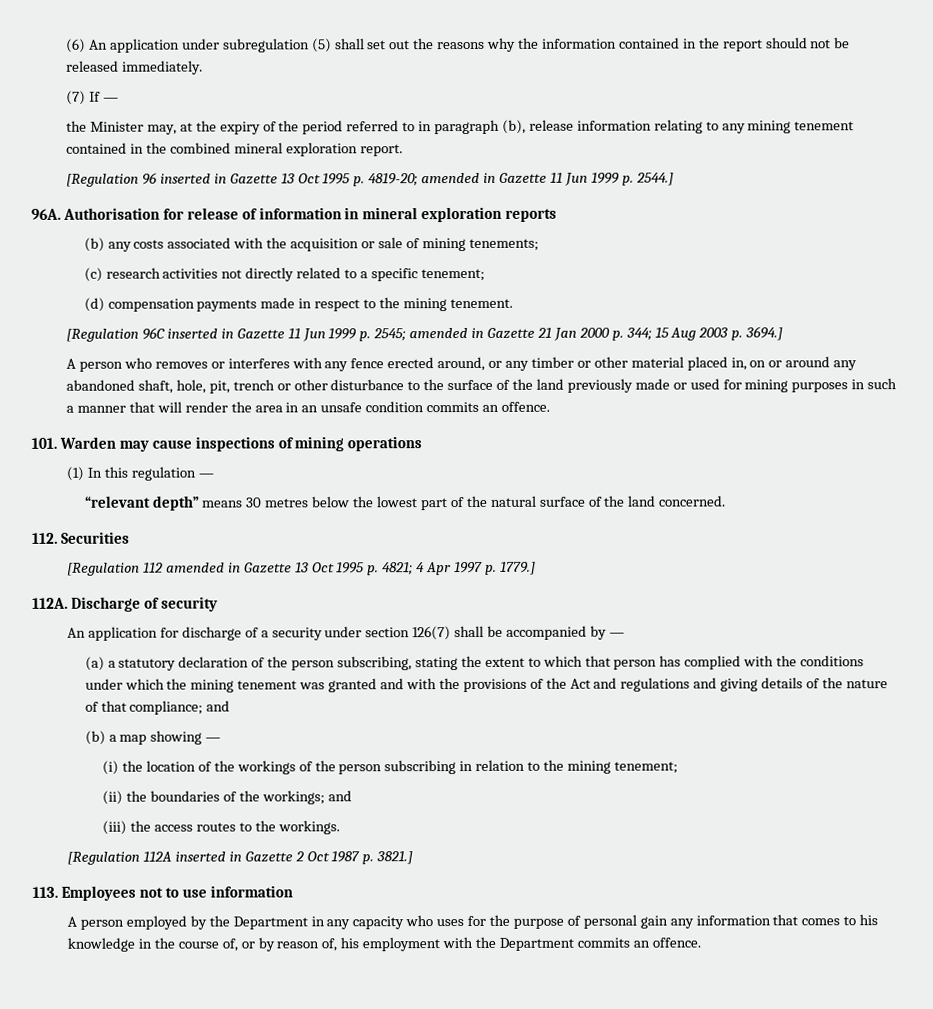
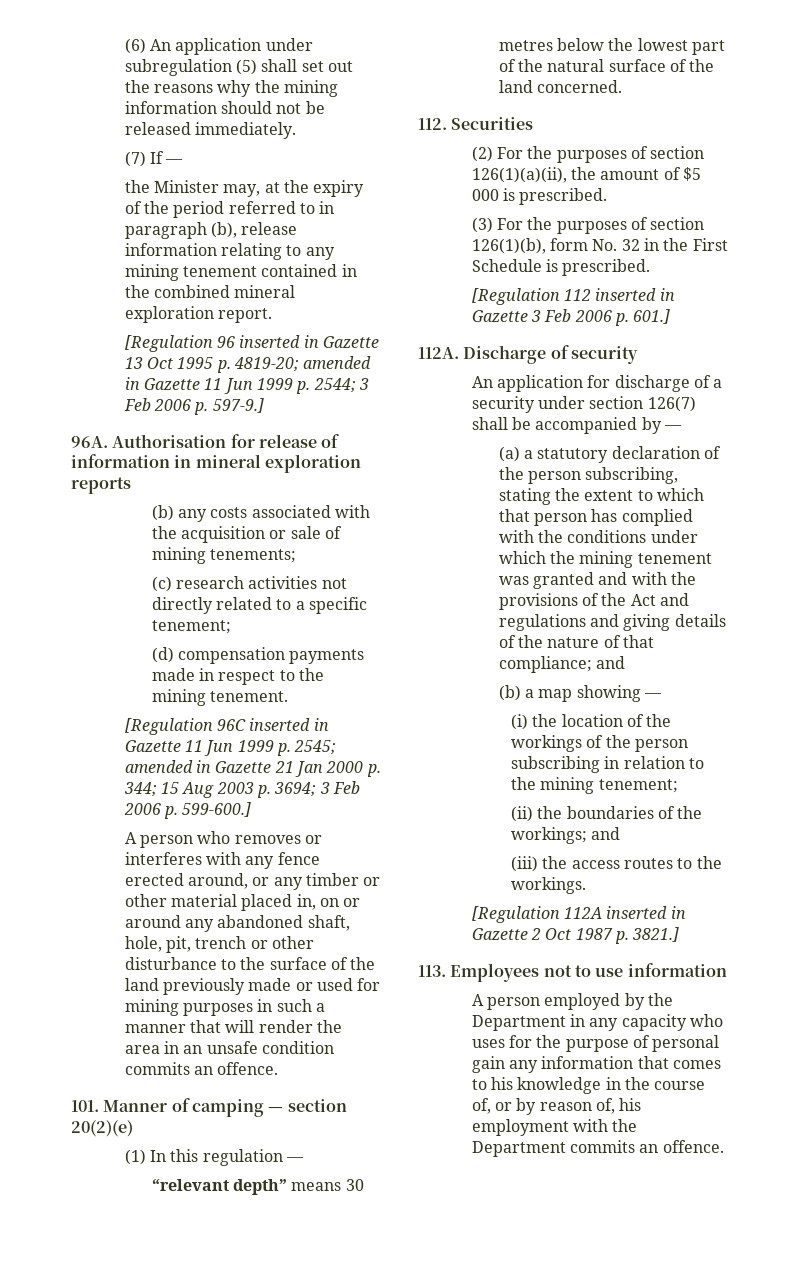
[541,37,763,52] information contained in the report -> [284,80,339,97] [124,101,217,114] mining information
[635,172,674,186] 2544.] -> [313,378,370,393] [123,398,264,415] 2544; 3 Feb 2006 p. 597-9.]
[745,326,784,341] 3694.] -> [274,781,361,797] [123,802,252,819] 3694; 3 Feb 2006 p. 599-600.]
[58,436,423,452] Warden may cause inspections of mining operations -> [103,1098,347,1117] [71,1120,133,1137] Manner of camping — section 20(2)(e)
(130, 537) none -> [471,146,705,163] [471,167,702,183] [471,188,608,205] [471,217,705,234] [471,238,728,254] [471,259,651,276] // (2) For the purposes of section 126(1)(a)(ii), the amount of $5 000 is prescribed. // (3) For the purposes of section 126(1)(b), form No. 32 in the First Schedule is prescribed.
[165,561,536,576] amended in Gazette 13 Oct 1995 p. 4821; 4 Apr 1997 p. 1779.] -> [595,288,675,301] [471,309,671,326] inserted in Gazette 3 Feb 2006 p. 601.]

